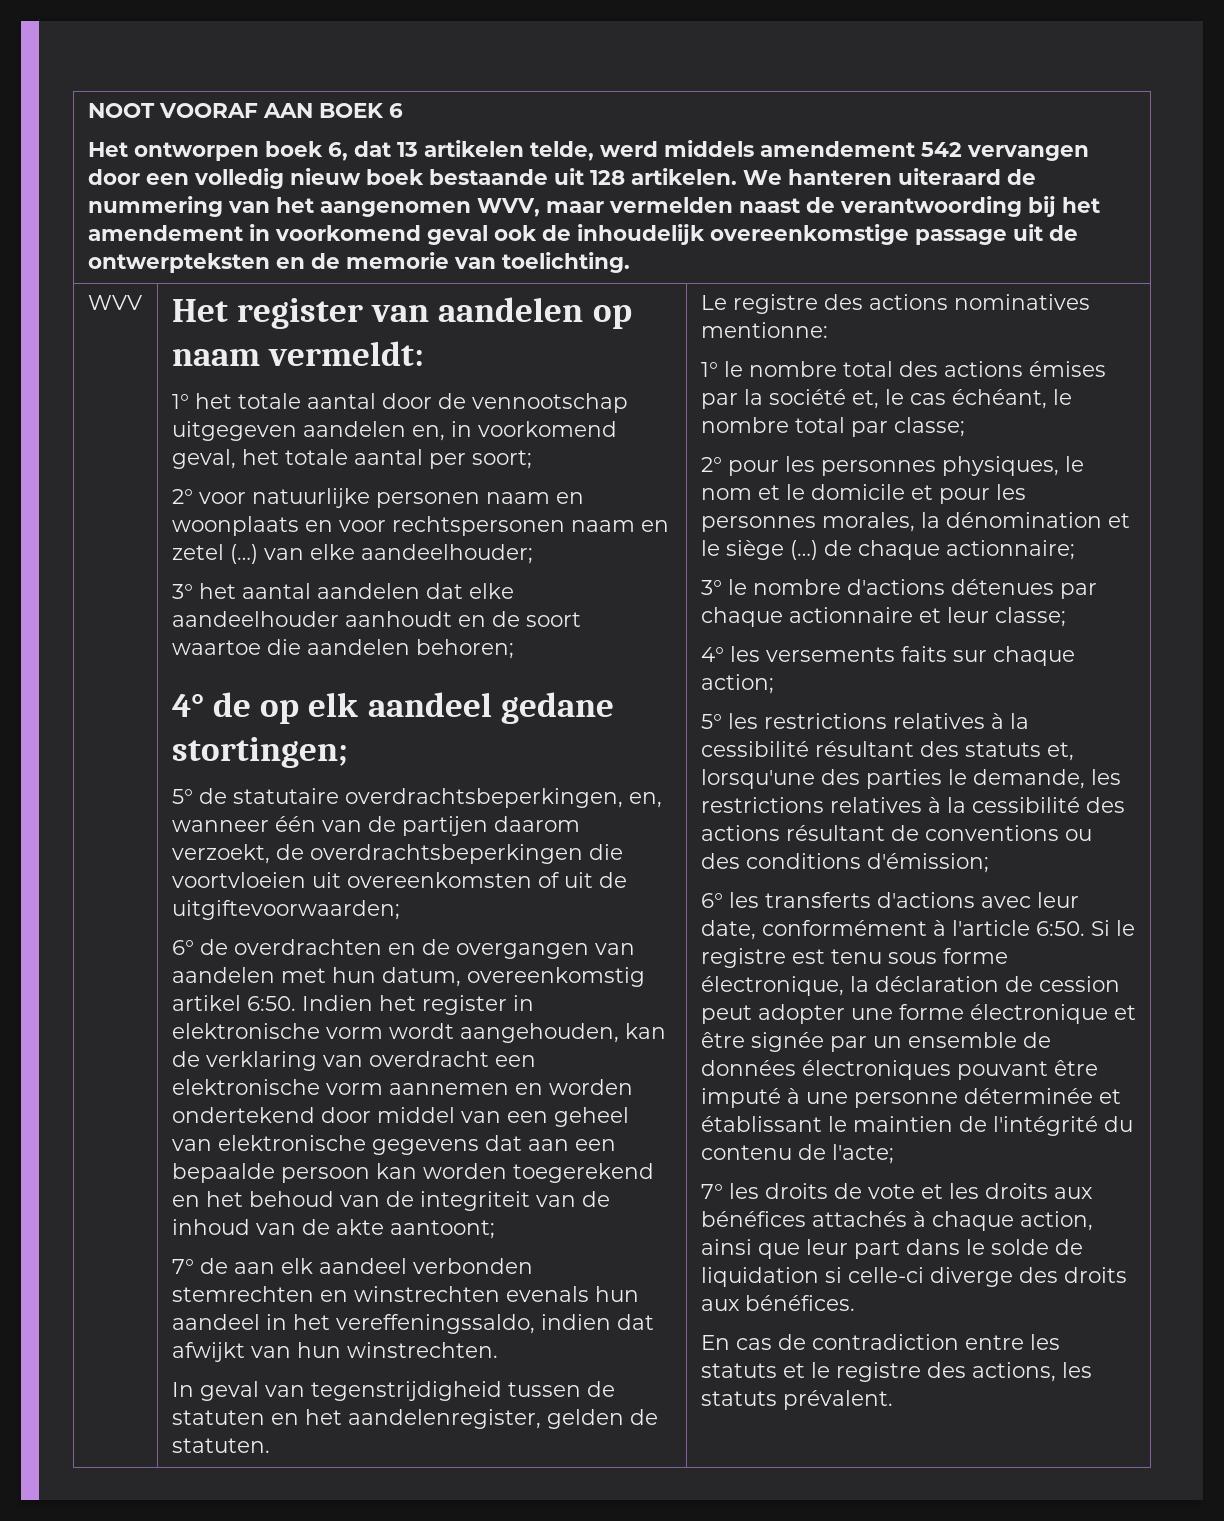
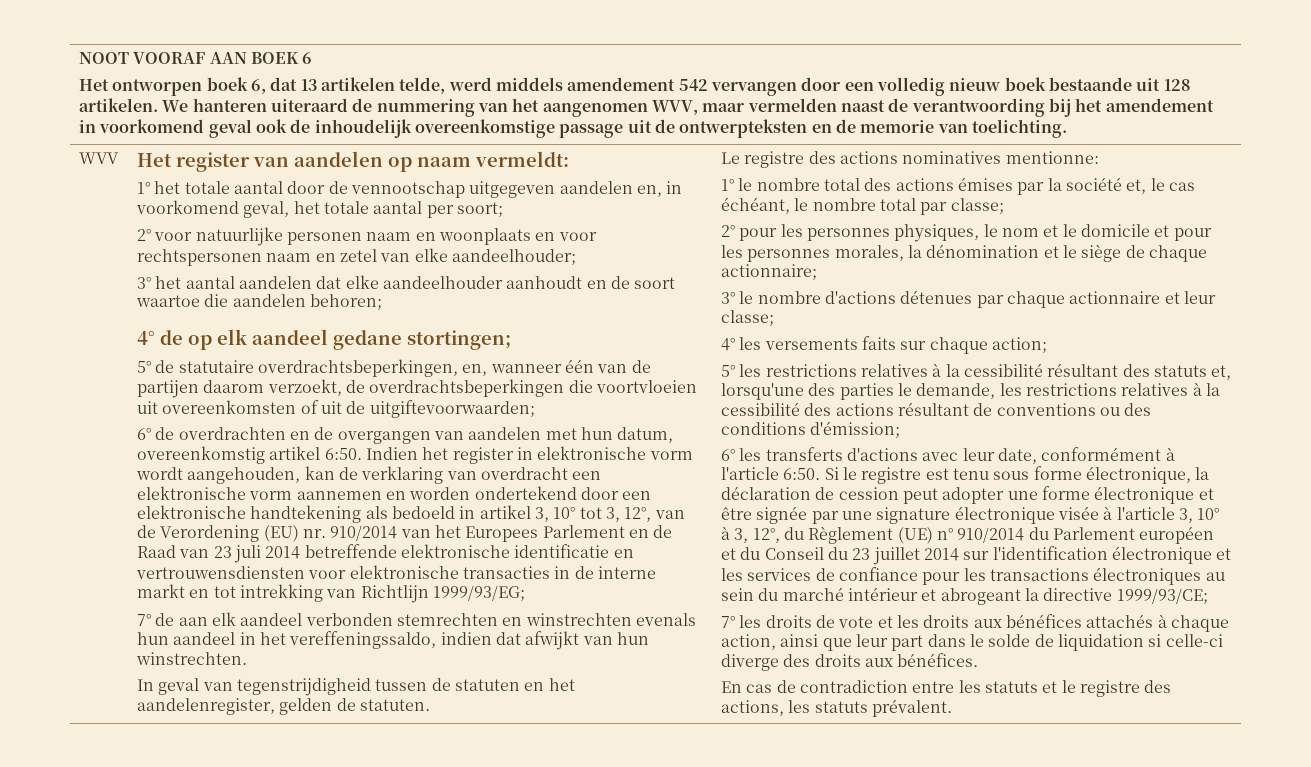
[229,544,258,564] (…) -> (378, 255) none
[376,1107,629,1127] [171,1135,616,1155] [171,1163,654,1183] [171,1191,610,1211] [171,1219,495,1239] middel van een geheel van elektronische gegevens dat aan een bepaalde persoon kan worden toegerekend en het behoud van de integriteit van de inhoud van de akte aantoont; -> [622,491,652,500] [137,505,685,523] [137,525,673,542] [137,544,634,563] [136,565,657,579] [137,584,526,603] een elektronische handtekening als bedoeld in artikel 3, 10° tot 3, 12°, van de Verordening (EU) nr. 910/2014 van het Europees Parlement en de Raad van 23 juli 2014 betreffende elektronische identificatie en vertrouwensdiensten voor elektronische transacties in de interne markt en tot intrekking van Richtlijn 1999/93/EG;
[789,540,818,560] (…) -> (1122, 253) none
[872,1032,1051,1048] [700,1060,1098,1080] [700,1088,1121,1108] [700,1116,1133,1136] [700,1144,894,1164] un ensemble de données électroniques pouvant être imputé à une personne déterminée et établissant le maintien de l'intégrité du contenu de l'acte; -> [842,506,1220,524] [721,526,1215,544] [721,546,1232,565] [721,567,1225,585] [721,587,1208,605] une signature électronique visée à l'article 3, 10° à 3, 12°, du Règlement (UE) n° 910/2014 du Parlement européen et du Conseil du 23 juillet 2014 sur l'identification électronique et les services de confiance pour les transactions électroniques au sein du marché intérieur et abrogeant la directive 1999/93/CE;

